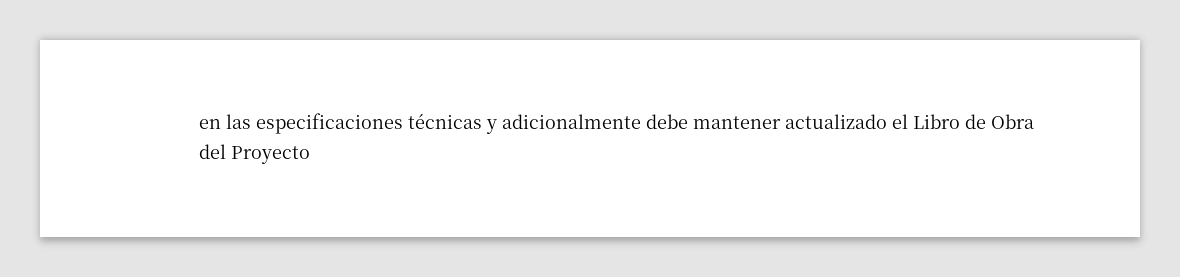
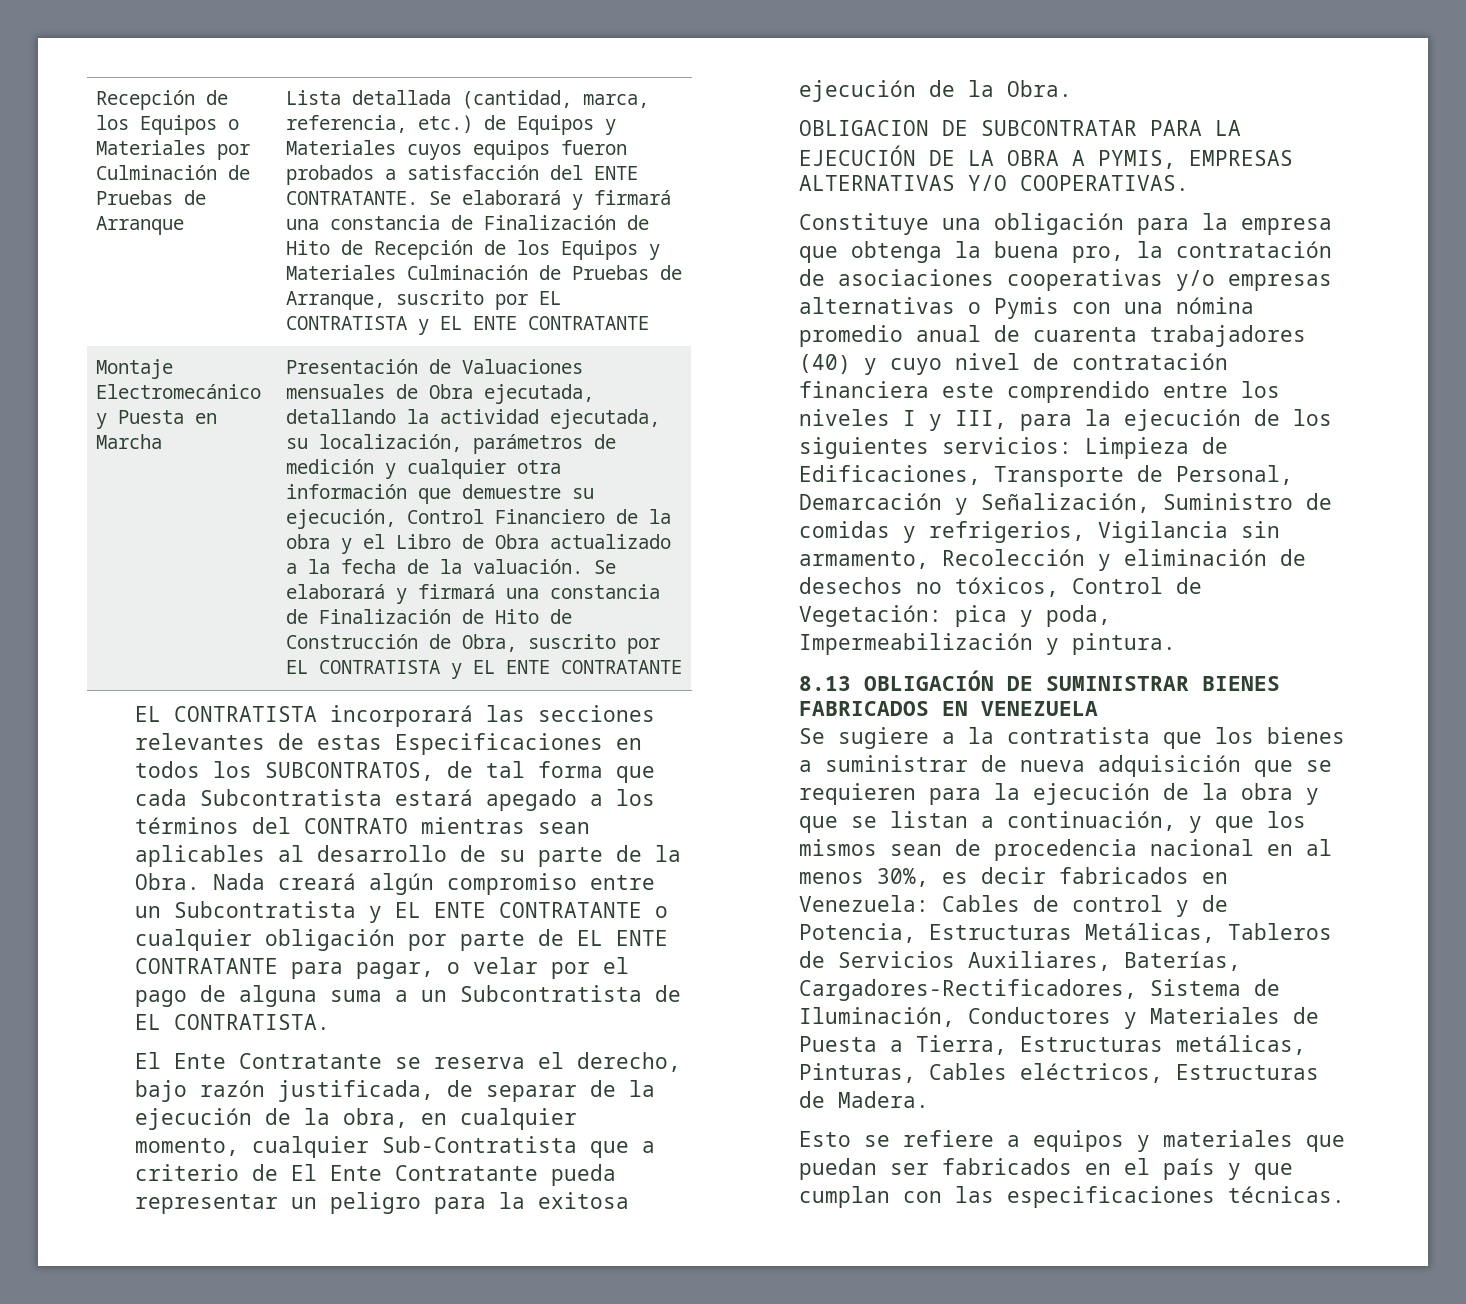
[198,113,1034,134] [198,144,310,164] en las especificaciones técnicas y adicionalmente debe mantener actualizado el Libro de Obra del Proyecto -> [95,90,228,110] [95,115,239,135] [95,140,250,160] [95,165,250,180] [95,190,206,205] [95,216,184,235] [285,90,649,109] [285,115,616,135] [285,140,627,160] [285,165,638,185] [285,190,671,210] [285,215,649,230] [285,240,660,260] [285,265,682,280] [285,290,561,310] [285,316,649,335] [95,359,173,379] [95,384,261,399] [95,410,217,429] [95,434,162,449] [285,359,583,374] [285,384,594,404] [285,409,660,429] [285,434,616,454] [285,459,561,479] [285,484,594,504] [285,509,671,529] [285,534,671,554] [285,559,616,574] [285,584,660,604] [285,609,572,624] [285,634,660,654] [285,660,682,679] [134,705,655,727] [134,733,642,755] [134,761,655,783] [134,789,655,811] [134,817,590,834] [134,845,681,867] [134,873,655,895] [134,901,668,923] [134,929,668,951] [134,957,629,979] [134,985,681,1007] [134,1014,330,1030] [134,1052,681,1072] [134,1080,655,1102] [134,1108,577,1130] [134,1136,655,1158] [134,1164,616,1186] [134,1192,629,1214] [798,80,1072,102] [798,120,1241,136] [798,145,1293,169] [798,175,1189,191] [798,213,1332,235] [798,241,1332,263] [798,269,1332,291] [798,297,1254,319] [798,325,1306,347] [798,353,1228,375] [798,381,1280,403] [798,409,1332,431] [798,437,1228,459] [798,465,1293,487] [798,493,1332,515] [798,521,1280,543] [798,549,1306,571] [798,577,1202,597] [798,605,1111,627] [798,633,1176,655] [798,670,1280,691] [798,701,1098,716] [798,727,1345,749] [798,755,1332,777] [798,783,1319,805] [798,811,1306,833] [798,839,1332,861] [798,867,1228,887] [798,895,1228,917] [798,923,1332,943] [798,951,1241,971] [798,979,1280,1001] [798,1007,1319,1029] [798,1035,1306,1055] [798,1063,1319,1083] [798,1091,929,1108] [798,1130,1345,1152] [798,1158,1293,1180] [798,1186,1345,1208] Recepción de los Equipos o Materiales por Culminación de Pruebas de Arranque | Lista detallada (cantidad, marca, referencia, etc.) de Equipos y Materiales cuyos equipos fueron probados a satisfacción del ENTE CONTRATANTE. Se elaborará y firmará una constancia de Finalización de Hito de Recepción de los Equipos y Materiales Culminación de Pruebas de Arranque, suscrito por EL CONTRATISTA y EL ENTE CONTRATANTE // Montaje Electromecánico y Puesta en Marcha | Presentación de Valuaciones mensuales de Obra ejecutada, detallando la actividad ejecutada, su localización, parámetros de medición y cualquier otra información que demuestre su ejecución, Control Financiero de la obra y el Libro de Obra actualizado a la fecha de la valuación. Se elaborará y firmará una constancia de Finalización de Hito de Construcción de Obra, suscrito por EL CONTRATISTA y EL ENTE CONTRATANTE // EL CONTRATISTA incorporará las secciones relevantes de estas Especificaciones en todos los SUBCONTRATOS, de tal forma que cada Subcontratista estará apegado a los términos del CONTRATO mientras sean aplicables al desarrollo de su parte de la Obra. Nada creará algún compromiso entre un Subcontratista y EL ENTE CONTRATANTE o cualquier obligación por parte de EL ENTE CONTRATANTE para pagar, o velar por el pago de alguna suma a un Subcontratista de EL CONTRATISTA. // El Ente Contratante se reserva el derecho, bajo razón justificada, de separar de la ejecución de la obra, en cualquier momento, cualquier Sub-Contratista que a criterio de El Ente Contratante pueda representar un peligro para la exitosa ejecución de la Obra. // OBLIGACION DE SUBCONTRATAR PARA LA EJECUCIÓN DE LA OBRA A PYMIS, EMPRESAS ALTERNATIVAS Y/O COOPERATIVAS. // Constituye una obligación para la empresa que obtenga la buena pro, la contratación de asociaciones cooperativas y/o empresas alternativas o Pymis con una nómina promedio anual de cuarenta trabajadores (40) y cuyo nivel de contratación financiera este comprendido entre los niveles I y III, para la ejecución de los siguientes servicios: Limpieza de Edificaciones, Transporte de Personal, Demarcación y Señalización, Suministro de comidas y refrigerios, Vigilancia sin armamento, Recolección y eliminación de desechos no tóxicos, Control de Vegetación: pica y poda, Impermeabilización y pintura. // 8.13 OBLIGACIÓN DE SUMINISTRAR BIENES FABRICADOS EN VENEZUELA // Se sugiere a la contratista que los bienes a suministrar de nueva adquisición que se requieren para la ejecución de la obra y que se listan a continuación, y que los mismos sean de procedencia nacional en al menos 30%, es decir fabricados en Venezuela: Cables de control y de Potencia, Estructuras Metálicas, Tableros de Servicios Auxiliares, Baterías, Cargadores-Rectificadores, Sistema de Iluminación, Conductores y Materiales de Puesta a Tierra, Estructuras metálicas, Pinturas, Cables eléctricos, Estructuras de Madera. // Esto se refiere a equipos y materiales que puedan ser fabricados en el país y que cumplan con las especificaciones técnicas.

